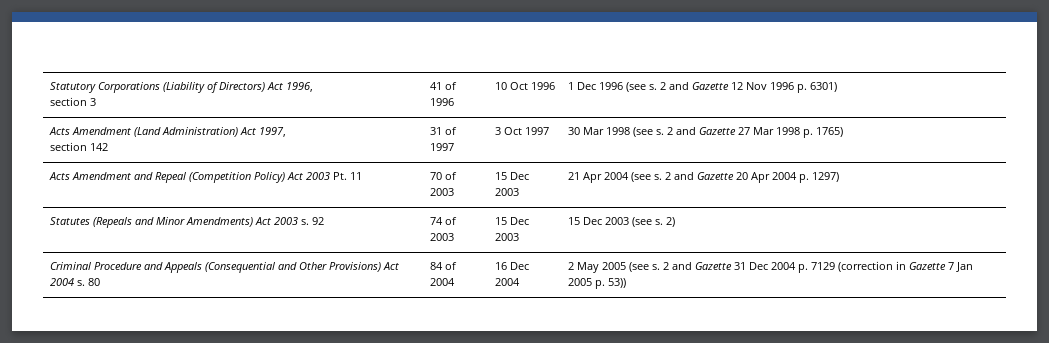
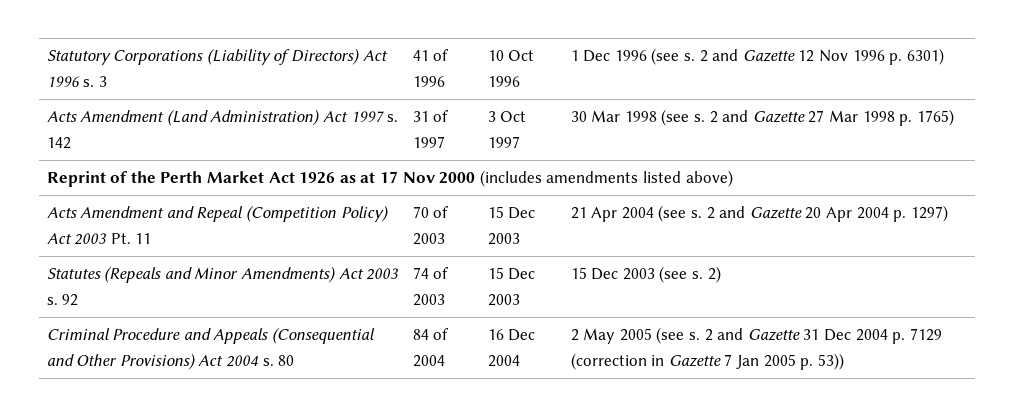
[285,82,313,92] [49,97,87,106] 1996, // section -> [46,76,95,87] 1996 s.
[258,127,286,137] [49,142,87,151] 1997, // section -> [350,111,399,122] 1997 s.
(843, 132) none -> [46,170,733,187] // Reprint of the Perth Market Act 1926 as at 17 Nov 2000 (includes amendments listed above)

